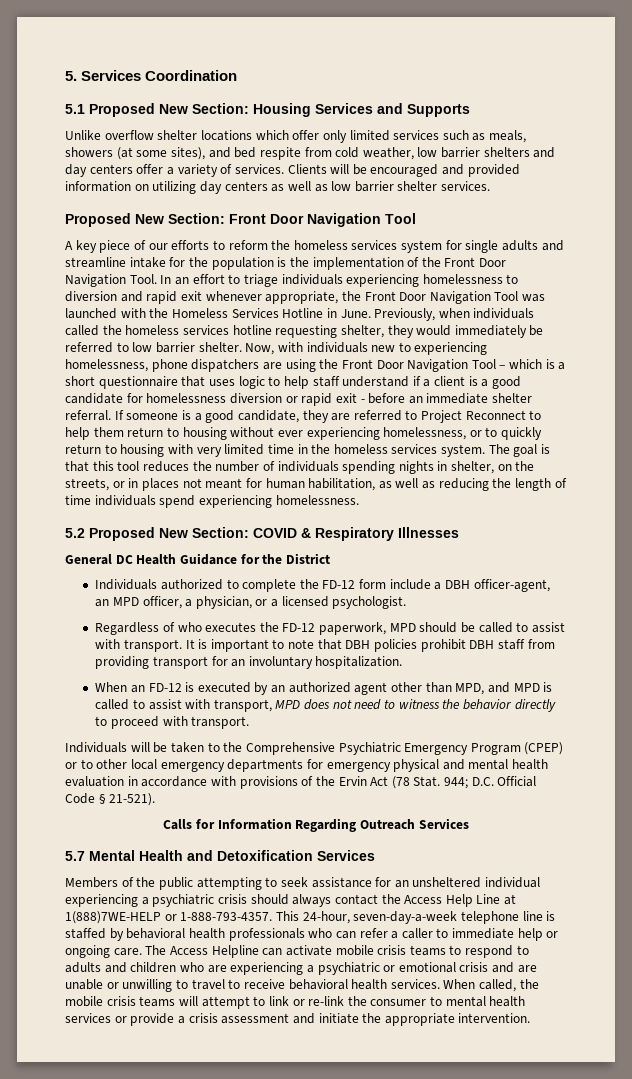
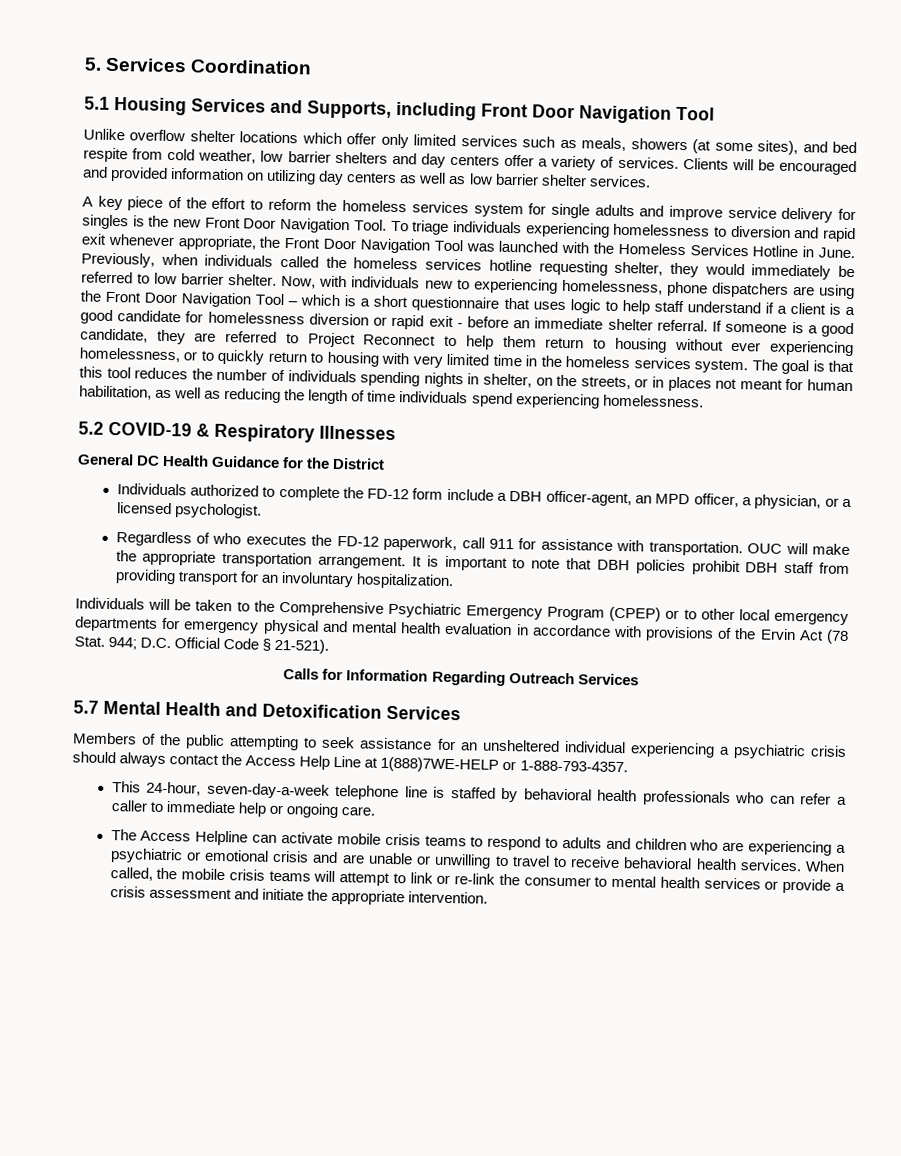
[89,103,470,117] Proposed New Section: Housing Services and Supports -> [114,97,715,124] Housing Services and Supports, including Front Door Navigation Tool
[65,213,416,227] // Proposed New Section: Front Door Navigation Tool -> (651, 181) none
[148,240,210,250] our efforts -> [185,197,247,210] the effort
[65,257,507,270] [65,274,241,287] streamline intake for the population is the implementation of the Front Door Navigation Tool. In an effort to -> [668,205,857,223] [82,214,409,234] improve service delivery for singles is the new Front Door Navigation Tool. To
[89,527,297,541] Proposed New Section: COVID -> [108,421,192,437] COVID-19
[389,622,565,633] [95,639,182,652] MPD should be called to assist with transport. -> [461,537,850,557] [115,550,407,570] call 911 for assistance with transportation. OUC will make the appropriate transportation arrangement.
[95,682,553,695] [95,699,556,712] [95,716,250,729] // When an FD-12 is executed by an authorized agent other than MPD, and MPD is called to assist with transport, MPD does not need to witness the behavior directly to proceed with transport. -> (454, 581) none
(273, 916) none -> (628, 766) //
(142, 952) none -> (375, 811) //

